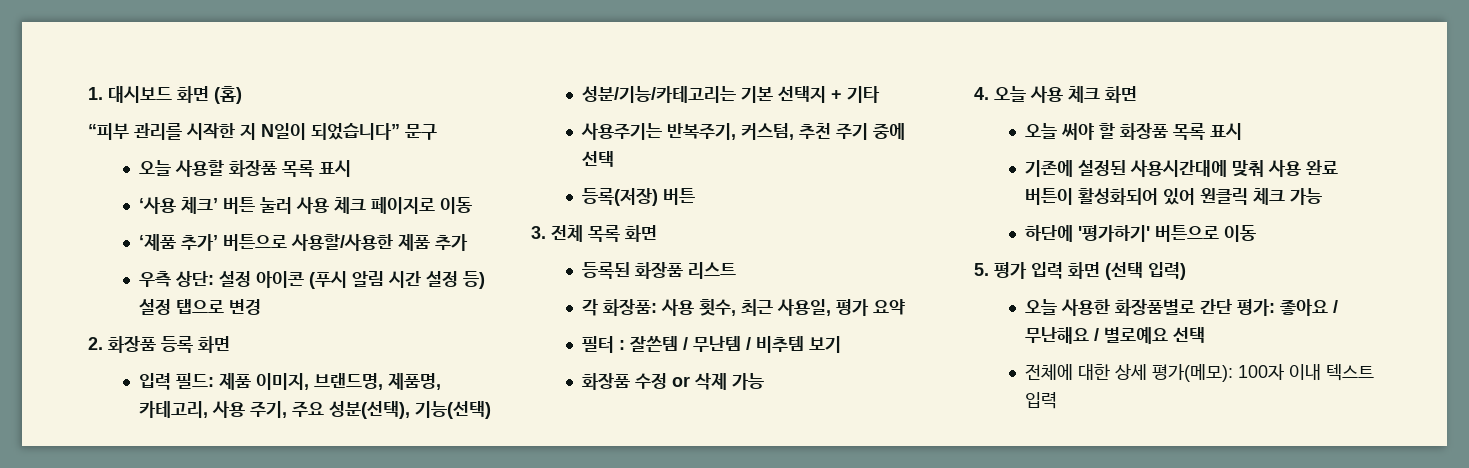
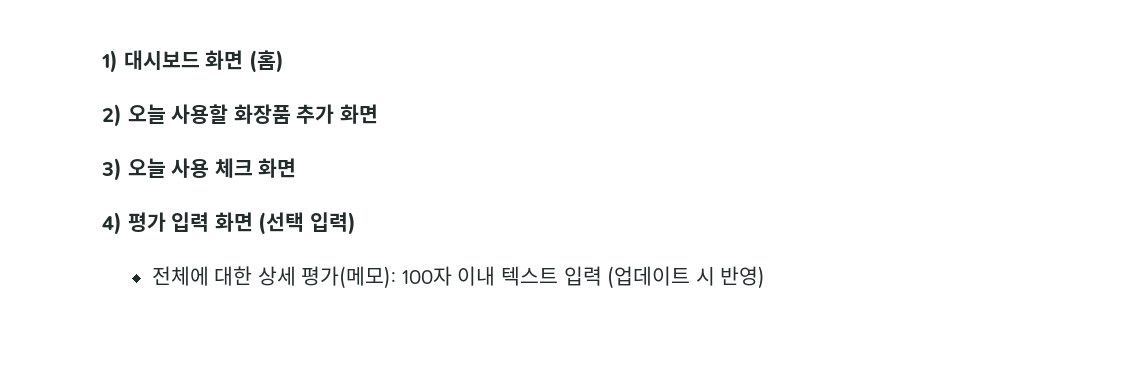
[88,87,103,100] 1. -> [101,50,118,73] 1)
[88,123,437,140] [138,160,351,177] [138,197,472,214] [138,234,468,251] [138,271,485,289] [138,299,261,315] [88,336,230,353] [138,373,441,390] [138,401,491,419] [581,86,880,103] [580,123,905,140] [581,151,614,167] [581,188,695,206] [531,225,657,242] [581,262,736,279] [581,299,905,316] [581,336,841,353] [581,373,764,390] [974,86,1137,103] [1024,123,1242,140] [1024,160,1338,177] [1024,188,1322,205] [1024,225,1256,242] [974,263,989,276] “피부 관리를 시작한 지 N일이 되었습니다” 문구 // 오늘 사용할 화장품 목록 표시 // ‘사용 체크’ 버튼 눌러 사용 체크 페이지로 이동 // ‘제품 추가’ 버튼으로 사용할/사용한 제품 추가 // 우측 상단: 설정 아이콘 (푸시 알림 시간 설정 등) 설정 탭으로 변경 // 2. 화장품 등록 화면 // 입력 필드: 제품 이미지, 브랜드명, 제품명, 카테고리, 사용 주기, 주요 성분(선택), 기능(선택) // 성분/기능/카테고리는 기본 선택지 + 기타 // 사용주기는 반복주기, 커스텀, 추천 주기 중에 선택 // 등록(저장) 버튼 // 3. 전체 목록 화면 // 등록된 화장품 리스트 // 각 화장품: 사용 횟수, 최근 사용일, 평가 요약 // 필터 : 잘쓴템 / 무난템 / 비추템 보기 // 화장품 수정 or 삭제 가능 // 4. 오늘 사용 체크 화면 // 오늘 써야 할 화장품 목록 표시 // 기존에 설정된 사용시간대에 맞춰 사용 완료 버튼이 활성화되어 있어 원클릭 체크 가능 // 하단에 '평가하기' 버튼으로 이동 // 5. -> [102,104,378,127] [101,158,297,181] [102,212,122,235] 2) 오늘 사용할 화장품 추가 화면 // 3) 오늘 사용 체크 화면 // 4)
[1024,299,1338,316] [1024,327,1205,344] // 오늘 사용한 화장품별로 간단 평가: 좋아요 / 무난해요 / 별로예요 선택 -> (356, 223) none
(1057, 400) none -> [607,266,766,289] (업데이트 시 반영)

